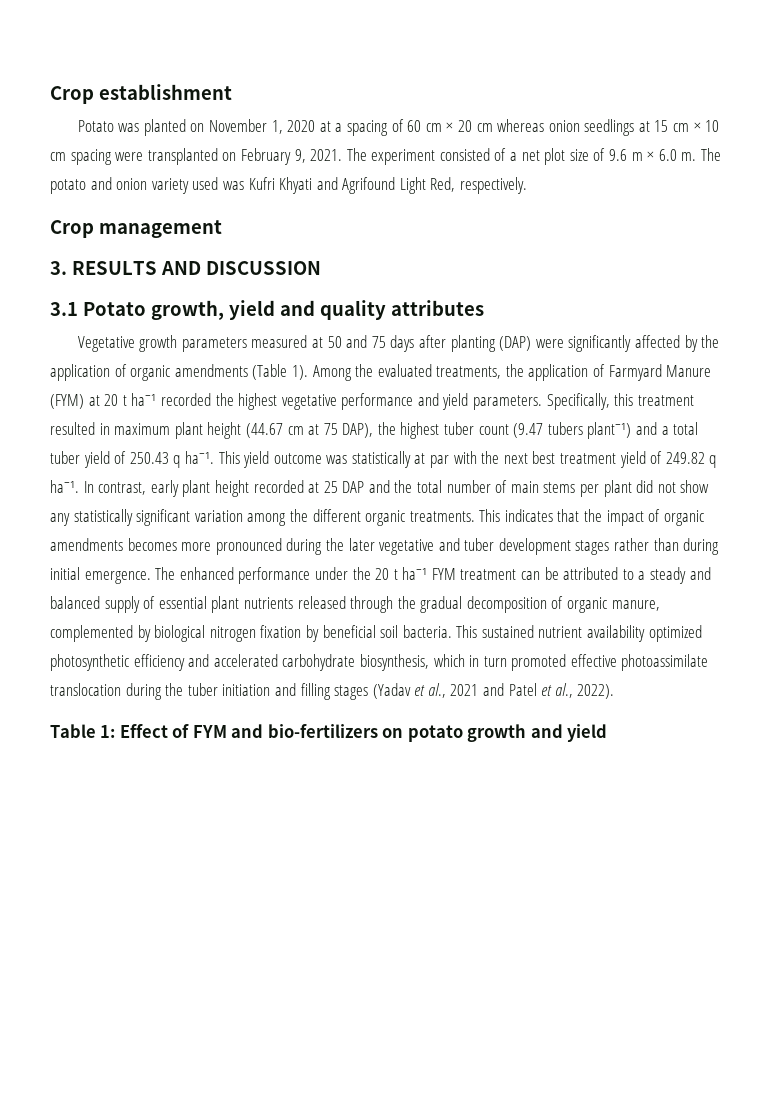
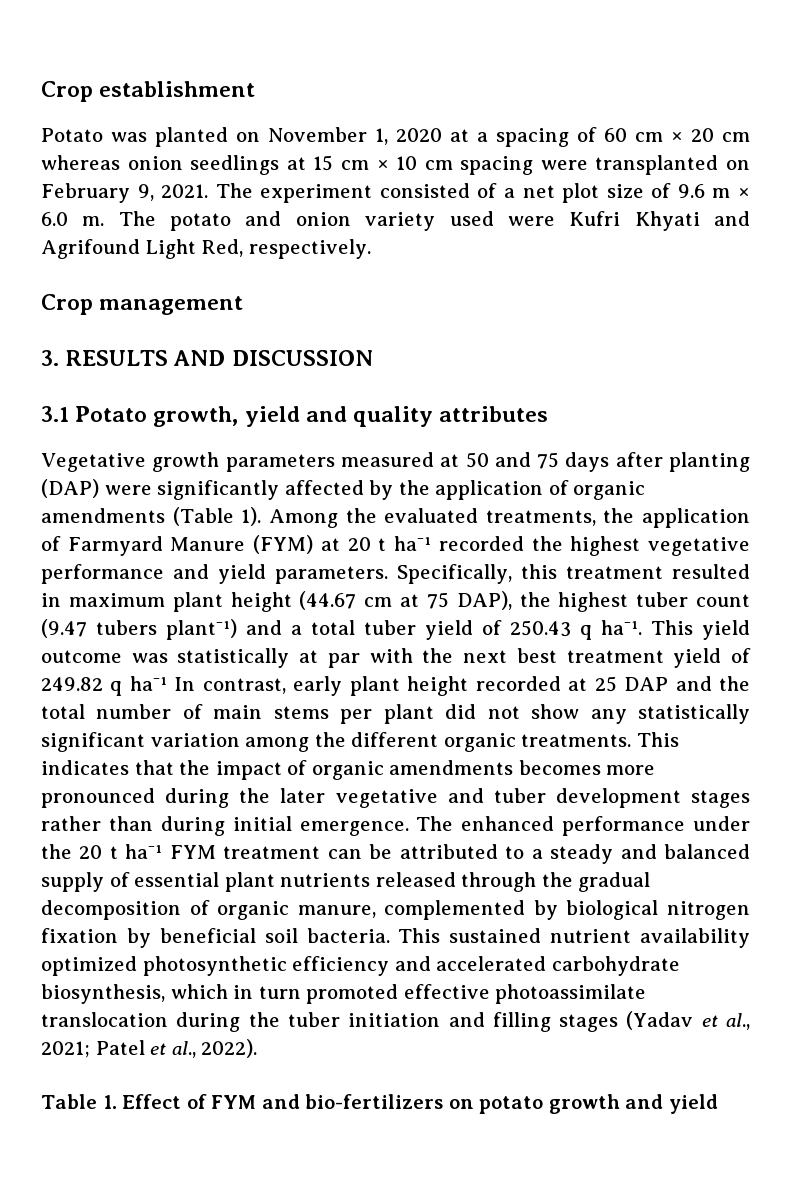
[222,181,244,190] was -> [507,216,555,226] were
[50,480,79,493] ha⁻¹. -> [129,676,167,691] ha⁻¹
[450,683,505,696] 2021 and -> [41,1041,90,1058] 2021;
[100,725,116,738] 1: -> [102,1095,117,1109] 1.

